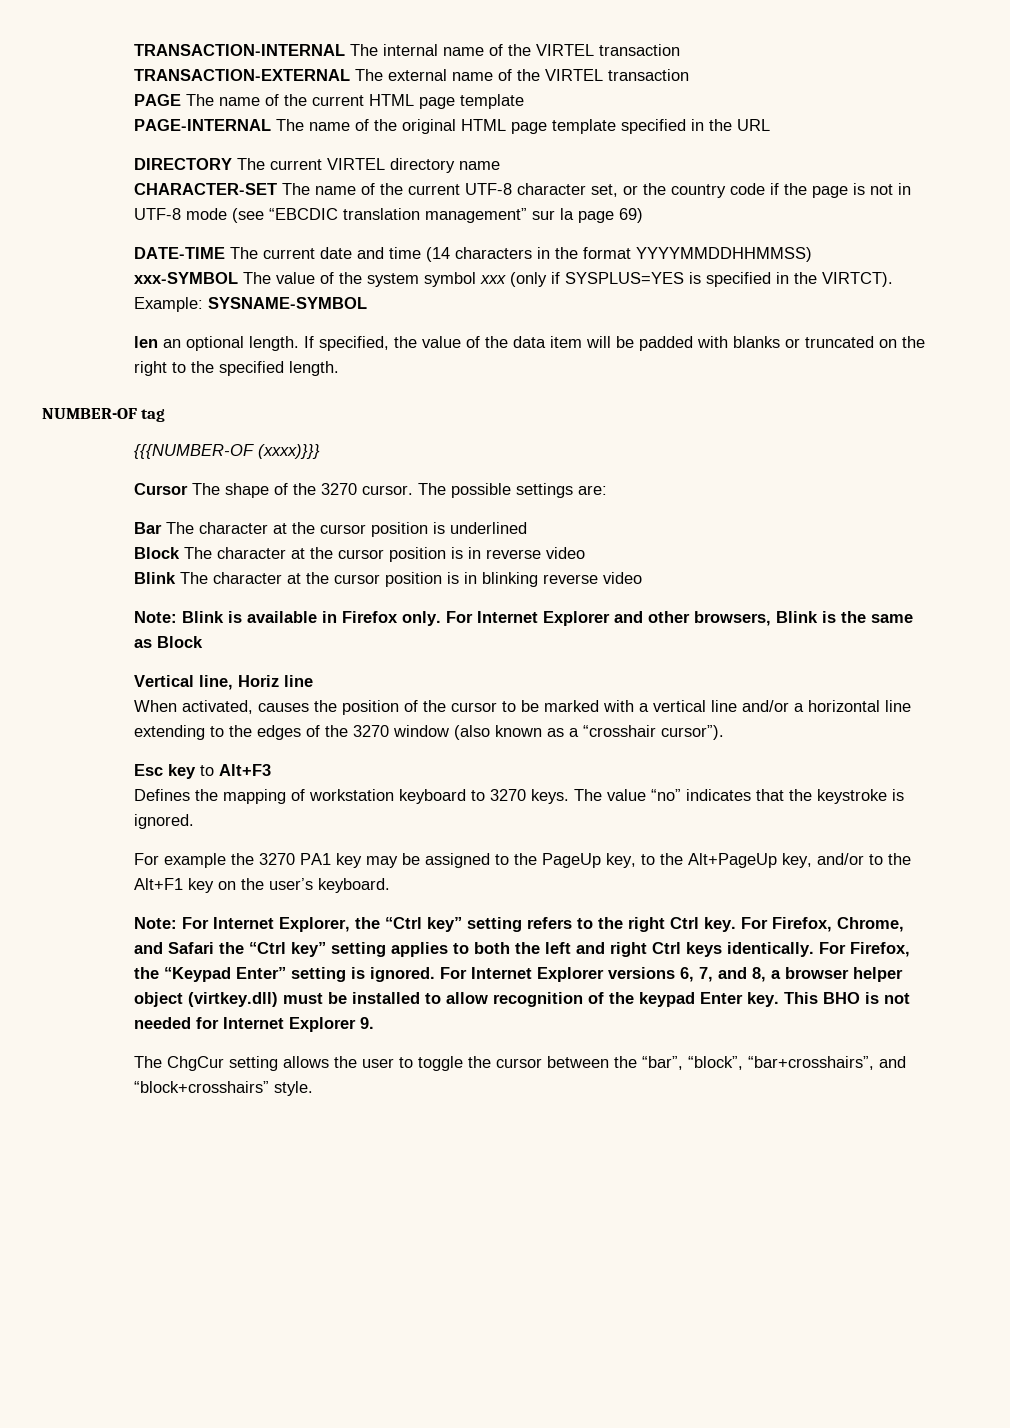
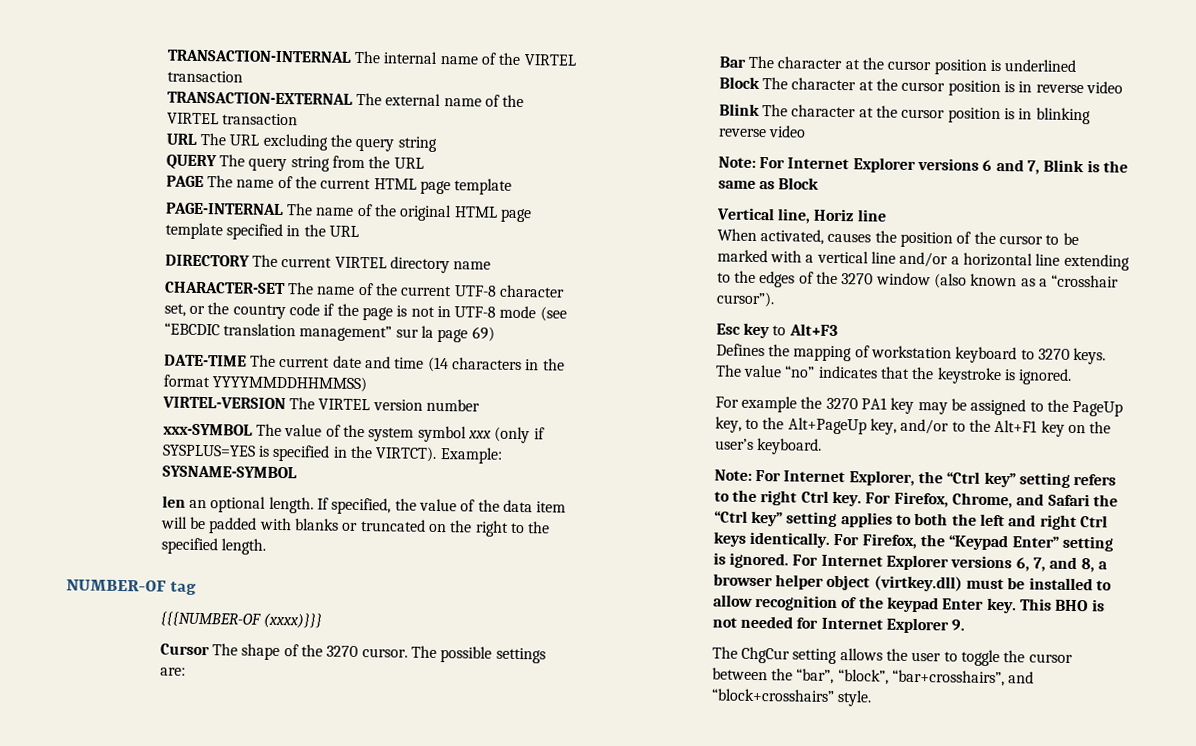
(690, 75) none -> [165,132,437,152] [165,154,424,172] // URL The URL excluding the query string // QUERY The query string from the URL
(813, 254) none -> [161,396,480,412] // VIRTEL-VERSION The VIRTEL version number
[182,611,772,626] Blink is available in Firefox only. For Internet Explorer and other browsers, -> [758,157,1040,175] For Internet Explorer versions 6 and 7,

